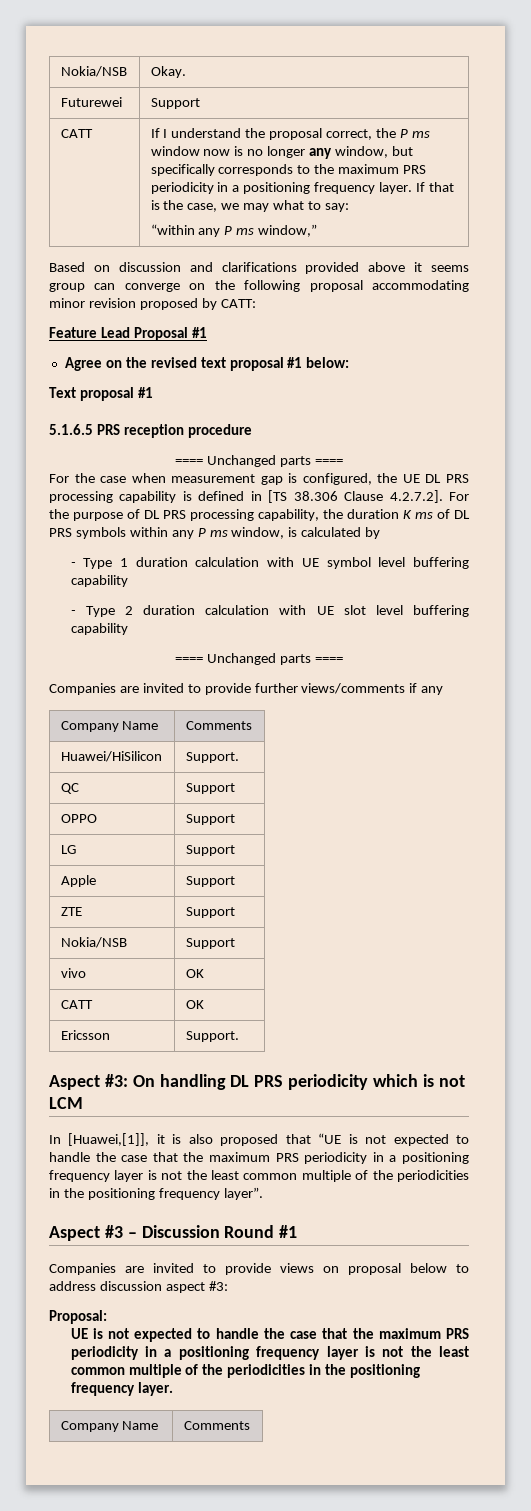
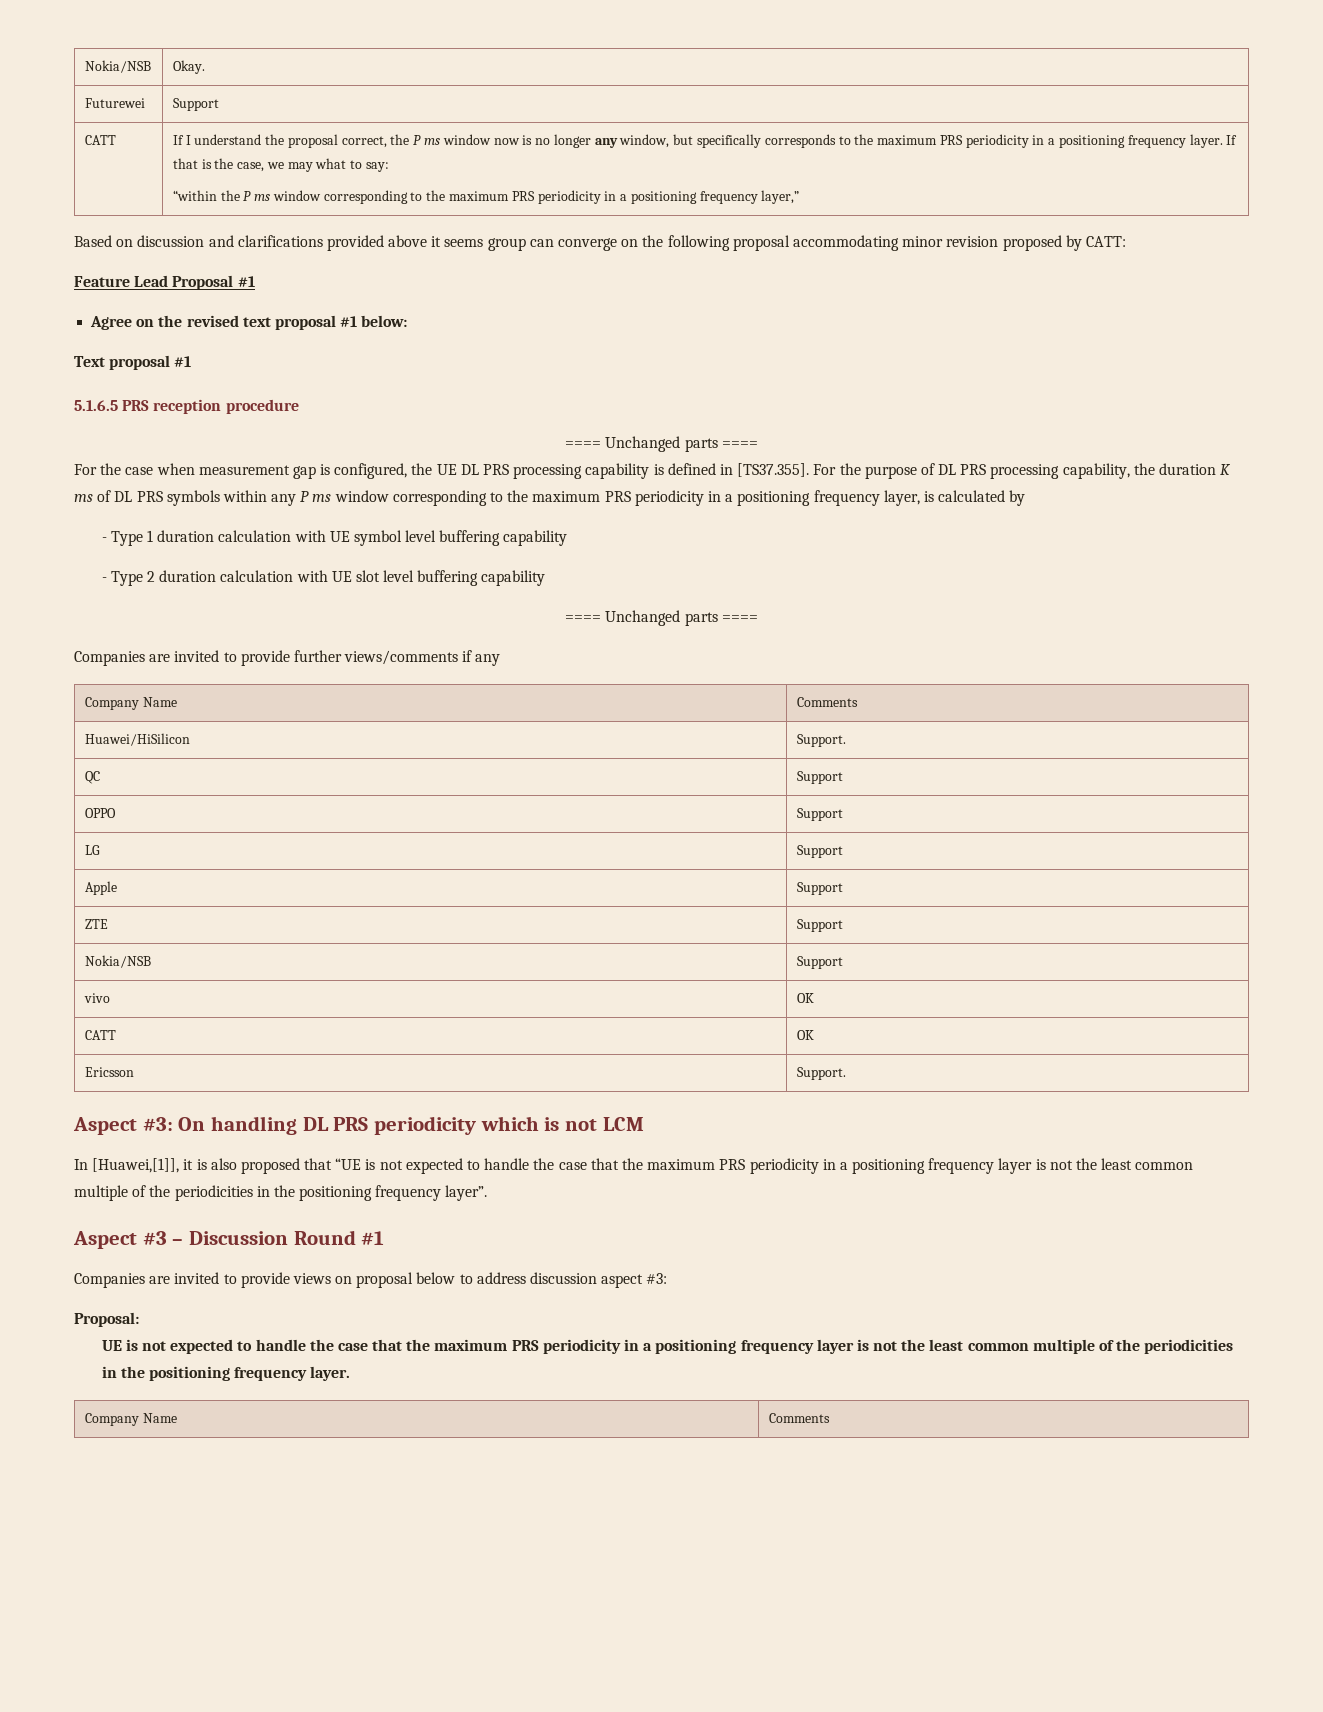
[198,224,318,237] any P ms window,” -> [220,190,800,204] the P ms window corresponding to the maximum PRS periodicity in a positioning frequency layer,”
[268,490,443,503] [TS 38.306 Clause 4.2.7.2]. -> [737,463,810,477] [TS37.355].
[231,527,285,539] window, -> [334,490,920,506] window corresponding to the maximum PRS periodicity in a positioning frequency layer,

